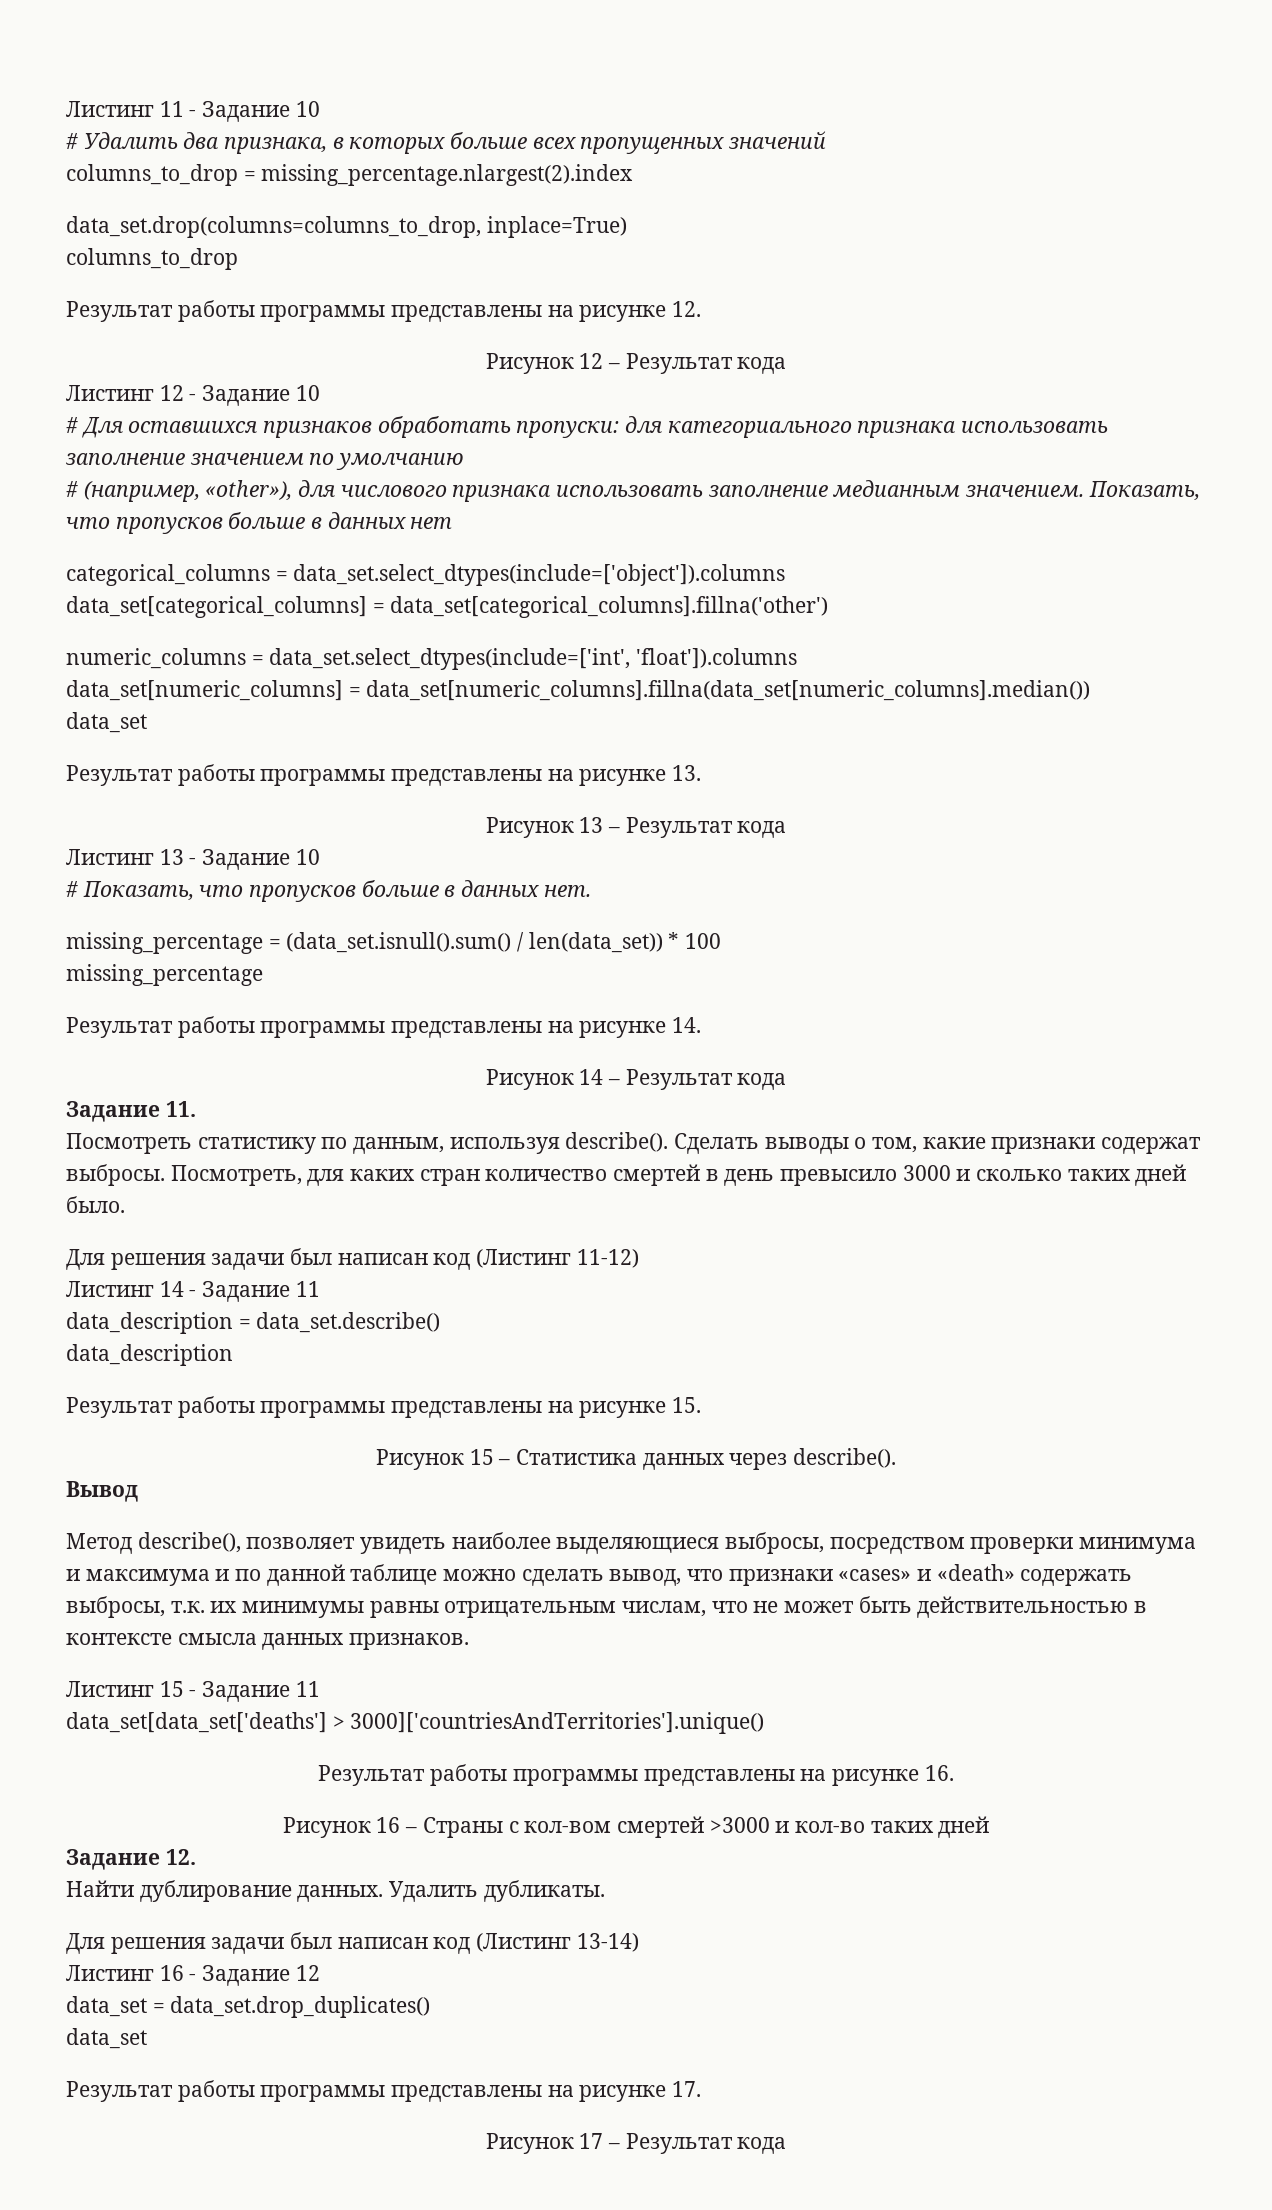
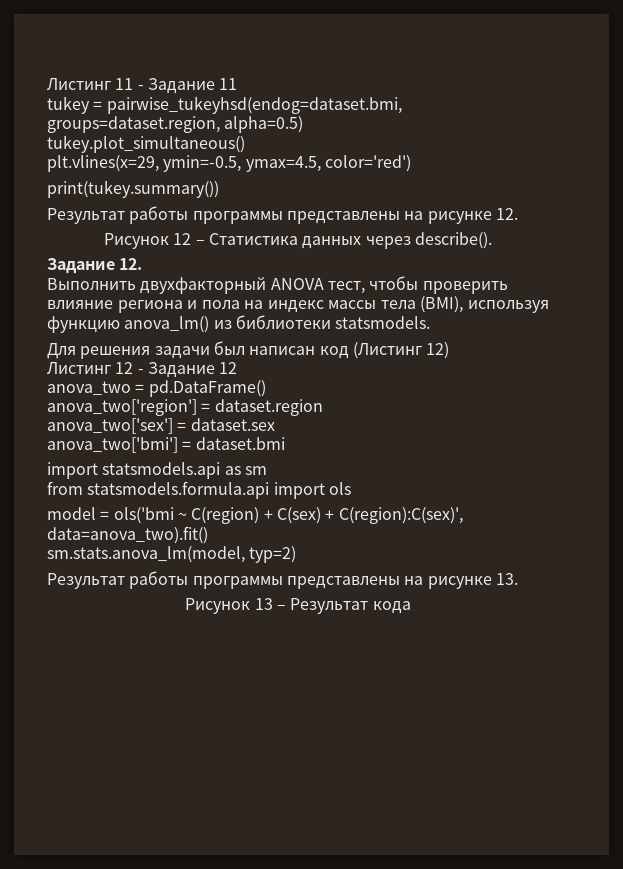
[295,101,320,117] [66,131,827,154] [66,164,634,186] [66,216,627,238] [66,248,238,270] 10 // # Удалить два признака, в которых больше всех пропущенных значений // columns_to_drop = missing_percentage.nlargest(2).index // data_set.drop(columns=columns_to_drop, inplace=True) // columns_to_drop -> [219,78,238,90] [47,96,402,114] [47,116,304,133] [47,135,245,153] [47,155,411,172] [47,180,219,198] 11 // tukey = pairwise_tukeyhsd(endog=dataset.bmi, groups=dataset.region, alpha=0.5) // tukey.plot_simultaneous() // plt.vlines(x=29, ymin=-0.5, ymax=4.5, color='red') // print(tukey.summary())
[625,353,787,374] [66,385,320,406] [66,416,1109,438] [66,453,465,470] [66,480,1200,502] [66,512,453,534] [66,564,786,586] [66,596,829,618] [66,648,798,670] [66,680,1091,701] [66,712,147,733] Результат кода // Листинг 12 - Задание 10 // # Для оставшихся признаков обработать пропуски: для категориального признака использовать заполнение значением по умолчанию // # (например, «other»), для числового признака использовать заполнение медианным значением. Показать, что пропусков больше в данных нет // categorical_columns = data_set.select_dtypes(include=['object']).columns // data_set[categorical_columns] = data_set[categorical_columns].fillna('other') // numeric_columns = data_set.select_dtypes(include=['int', 'float']).columns // data_set[numeric_columns] = data_set[numeric_columns].fillna(data_set[numeric_columns].median()) // data_set -> [209,232,492,249] [47,258,143,274] [47,276,508,294] [47,296,549,313] [47,315,431,333] [47,341,450,359] [47,362,238,378] [47,380,266,397] [47,399,323,416] [47,418,275,434] [47,437,285,453] [47,462,267,479] [47,481,351,499] [47,507,463,524] [47,526,208,544] [47,546,297,563] Статистика данных через describe(). // Задание 12. // Выполнить двухфакторный ANOVA тест, чтобы проверить влияние региона и пола на индекс массы тела (BMI), используя функцию anova_lm() из библиотеки statsmodels. // Для решения задачи был написан код (Листинг 12) // Листинг 12 - Задание 12 // anova_two = pd.DataFrame() // anova_two['region'] = dataset.region // anova_two['sex'] = dataset.sex // anova_two['bmi'] = dataset.bmi // import statsmodels.api as sm // from statsmodels.formula.api import ols // model = ols('bmi ~ C(region) + C(sex) + C(region):C(sex)', data=anova_two).fit() // sm.stats.anova_lm(model, typ=2)
[66,849,320,870] [66,880,591,902] [66,932,722,954] [66,964,263,986] [66,1016,702,1038] [485,1069,787,1090] [66,1101,196,1122] [66,1132,1202,1154] [66,1164,1187,1186] [66,1196,125,1213] [66,1248,639,1270] [66,1281,320,1302] [66,1312,441,1334] [66,1344,233,1366] [66,1396,702,1418] [375,1448,897,1470] [66,1481,138,1502] [66,1532,1197,1554] [66,1564,1133,1586] [66,1596,1148,1618] [66,1633,470,1650] [66,1681,320,1702] [66,1712,765,1734] [318,1764,954,1786] [282,1816,990,1838] [66,1849,196,1870] [66,1880,605,1902] [66,1932,639,1954] [66,1965,320,1986] [66,1996,431,2018] [66,2028,147,2049] [66,2080,702,2102] [485,2133,787,2154] // Листинг 13 - Задание 10 // # Показать, что пропусков больше в данных нет. // missing_percentage = (data_set.isnull().sum() / len(data_set)) * 100 // missing_percentage // Результат работы программы представлены на рисунке 14. // Рисунок 14 – Результат кода // Задание 11. // Посмотреть статистику по данным, используя describe(). Сделать выводы о том, какие признаки содержат выбросы. Посмотреть, для каких стран количество смертей в день превысило 3000 и сколько таких дней было. // Для решения задачи был написан код (Листинг 11-12) // Листинг 14 - Задание 11 // data_description = data_set.describe() // data_description // Результат работы программы представлены на рисунке 15. // Рисунок 15 – Статистика данных через describe(). // Вывод // Метод describe(), позволяет увидеть наиболее выделяющиеся выбросы, посредством проверки минимума и максимума и по данной таблице можно сделать вывод, что признаки «cases» и «death» содержать выбросы, т.к. их минимумы равны отрицательным числам, что не может быть действительностью в контексте смысла данных признаков. // Листинг 15 - Задание 11 // data_set[data_set['deaths'] > 3000]['countriesAndTerritories'].unique() // Результат работы программы представлены на рисунке 16. // Рисунок 16 – Страны с кол-вом смертей >3000 и кол-во таких дней // Задание 12. // Найти дублирование данных. Удалить дубликаты. // Для решения задачи был написан код (Листинг 13-14) // Листинг 16 - Задание 12 // data_set = data_set.drop_duplicates() // data_set // Результат работы программы представлены на рисунке 17. // Рисунок 17 – Результат кода -> (411, 607) none

